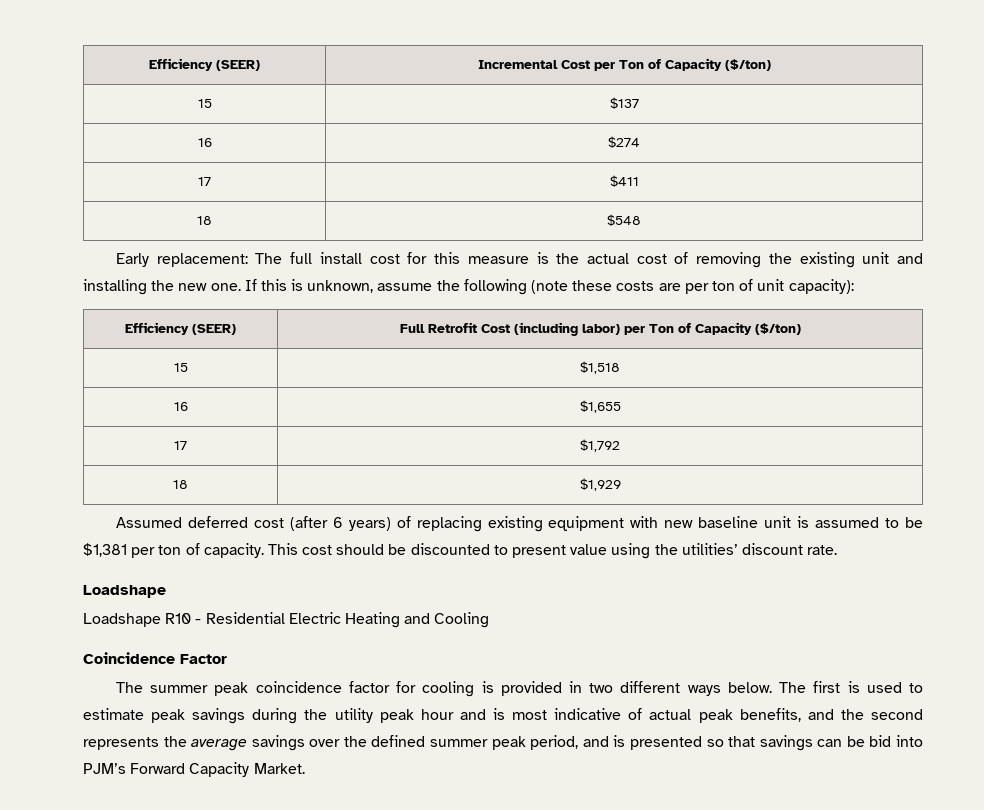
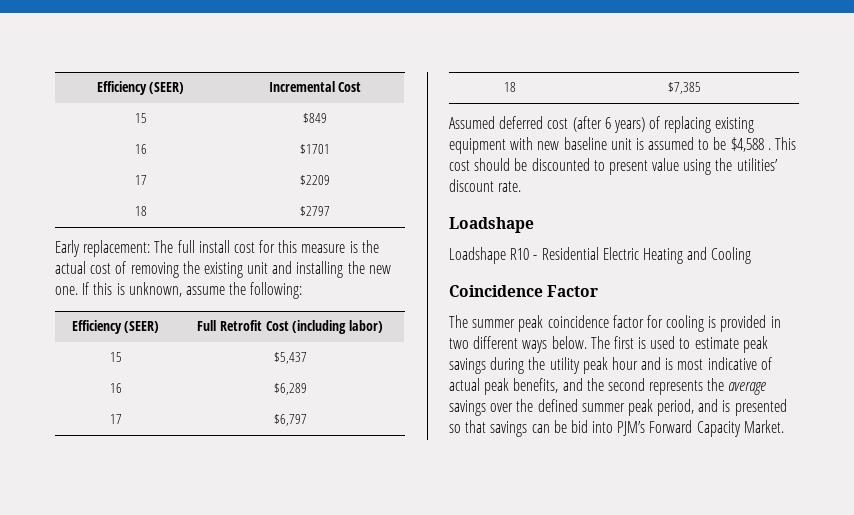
[593,58,771,71] [197,99,212,108] [609,97,639,109] [197,138,212,147] [608,136,640,148] [198,177,211,186] [609,175,639,187] [197,216,212,225] [607,214,641,226] per Ton of Capacity ($/ton) // 15 | $137 // 16 | $274 // 17 | $411 // 18 | $548 -> [134,113,147,123] [303,113,327,123] [134,144,147,154] [300,144,330,154] [134,175,147,185] [300,175,330,185] [134,206,147,216] [300,206,330,216] // 15 | $849 // 16 | $1701 // 17 | $2209 // 18 | $2797
[463,279,854,295] following (note these costs are per ton of unit capacity): -> [250,282,303,299] following:
[623,322,801,335] [173,363,188,372] [580,361,620,374] [173,402,188,411] [579,400,621,413] [174,441,187,450] [580,439,620,452] [173,480,188,489] [579,478,621,491] per Ton of Capacity ($/ton) // 15 | $1,518 // 16 | $1,655 // 17 | $1,792 // 18 | $1,929 -> [109,352,122,362] [273,352,307,364] [109,383,122,393] [273,383,307,395] [109,414,122,424] [273,414,307,426] [503,82,516,92] [667,82,701,94] // 15 | $5,437 // 16 | $6,289 // 17 | $6,797 // 18 | $7,385
[83,543,264,558] $1,381 per ton of capacity. -> [730,137,771,152] $4,588 .

